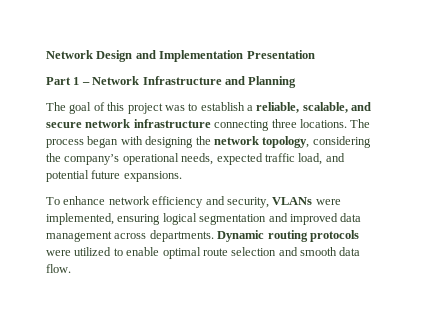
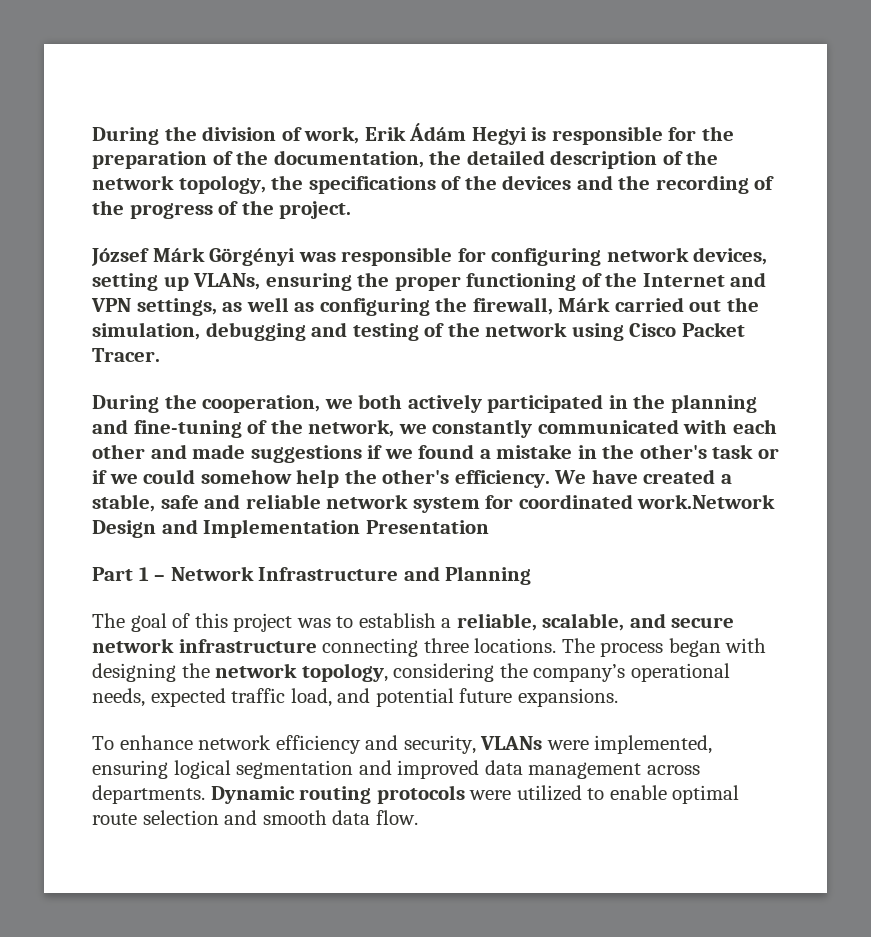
[46,50,93,59] Network -> [92,123,734,145] [92,150,719,169] [92,175,775,194] [92,200,352,219] [91,247,768,266] [92,272,767,291] [91,297,759,316] [92,322,745,341] [92,348,160,362] [92,394,757,413] [92,419,777,438] [92,444,779,463] [92,469,732,488] [92,494,776,513] During the division of work, Erik Ádám Hegyi is responsible for the preparation of the documentation, the detailed description of the network topology, the specifications of the devices and the recording of the progress of the project. // József Márk Görgényi was responsible for configuring network devices, setting up VLANs, ensuring the proper functioning of the Internet and VPN settings, as well as configuring the firewall, Márk carried out the simulation, debugging and testing of the network using Cisco Packet Tracer. // During the cooperation, we both actively participated in the planning and fine-tuning of the network, we constantly communicated with each other and made suggestions if we found a mistake in the other's task or if we could somehow help the other's efficiency. We have created a stable, safe and reliable network system for coordinated work.Network

